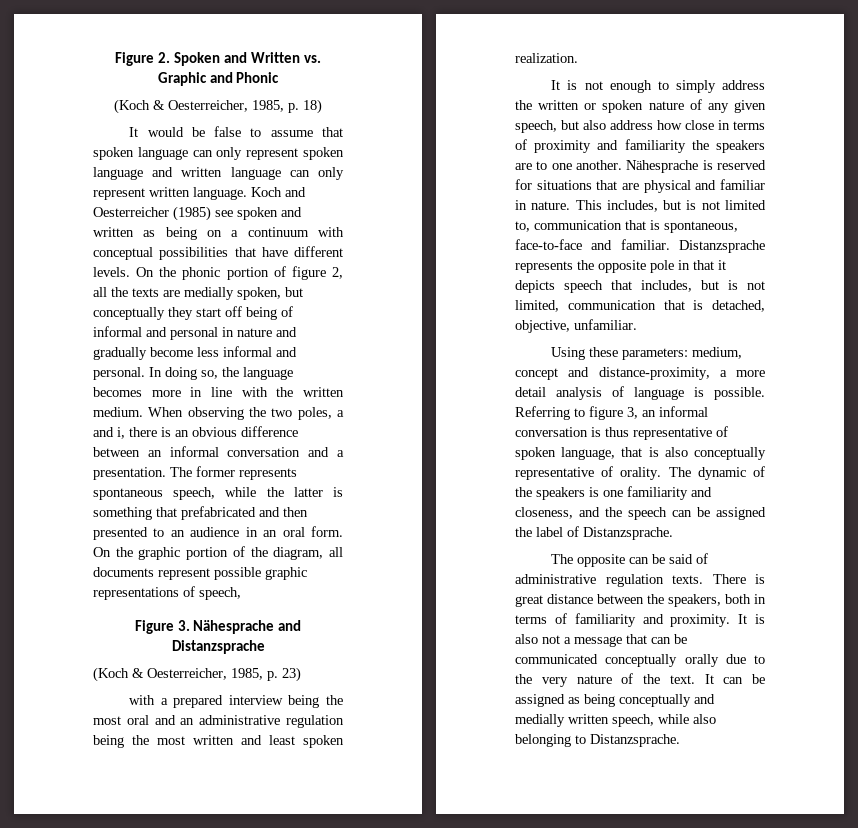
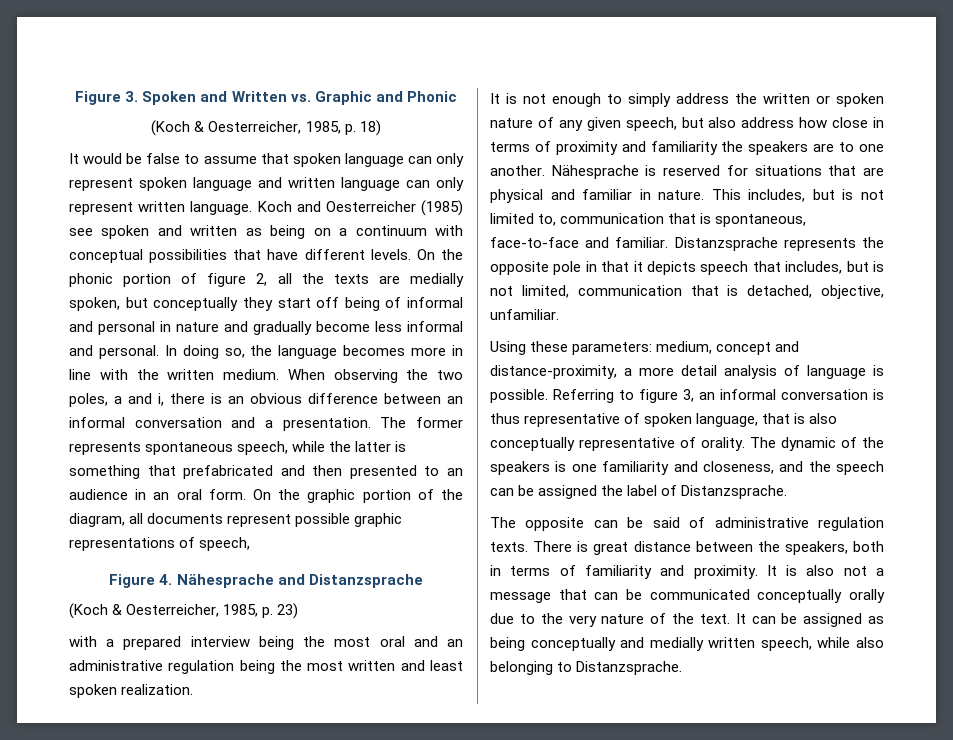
[115,52,171,66] Figure 2. -> [75,91,139,105] Figure 3.
[177,620,190,631] 3. -> [159,574,173,585] 4.

